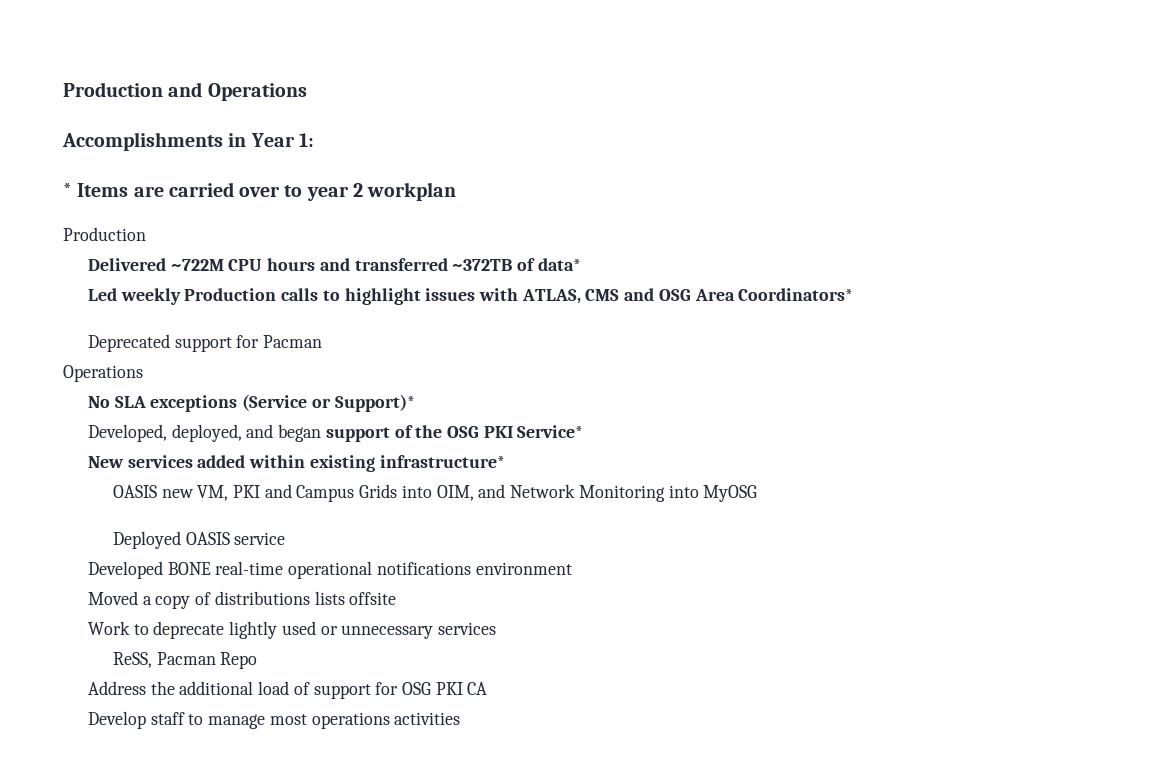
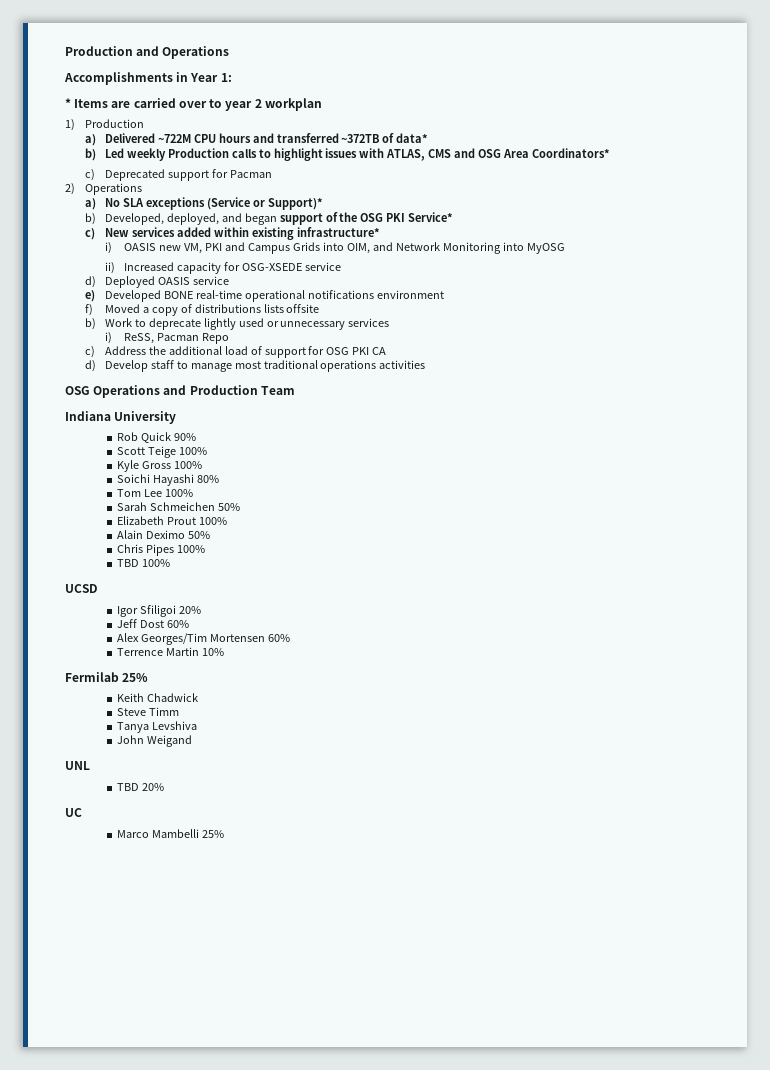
(457, 191) none -> [65,119,75,131] 1)
(146, 234) none -> [84,134,96,146] a)
(581, 264) none -> [84,148,96,161] b)
(854, 294) none -> [84,169,95,181] c)
[63,365,143,382] Operations // -> [65,183,142,195] [84,198,96,210] 2) Operations // a)
(415, 403) none -> [84,213,96,225] b)
(584, 431) none -> [84,228,95,240] c)
(505, 461) none -> [104,242,112,254] i)
(758, 493) none -> [104,262,342,274] [84,276,96,288] ii) Increased capacity for OSG-XSEDE service // d)
(286, 538) none -> [84,290,95,302] e)
(572, 568) none -> [84,304,93,316] f)
(397, 598) none -> [84,318,96,330] b)
(497, 628) none -> [104,332,112,344] i)
(258, 660) none -> [84,346,95,358] c)
(488, 688) none -> [84,360,96,372] d)
(307, 719) none -> [263,360,318,369] traditional
(461, 718) none -> [65,385,295,398] [65,411,177,424] [116,432,196,443] [116,446,207,458] [116,460,202,472] [116,474,219,486] [116,489,193,497] [116,502,240,511] [116,516,227,525] [116,530,210,539] [116,544,205,556] [116,559,170,567] [65,584,98,593] [116,605,201,617] [116,619,189,628] [116,633,290,645] [116,647,224,656] [65,672,149,682] [116,693,198,702] [116,707,179,716] [116,721,197,733] [116,735,192,747] [65,761,90,770] [116,783,164,791] [65,808,82,817] [116,829,224,838] // OSG Operations and Production Team // Indiana University // Rob Quick 90% // Scott Teige 100% // Kyle Gross 100% // Soichi Hayashi 80% // Tom Lee 100% // Sarah Schmeichen 50% // Elizabeth Prout 100% // Alain Deximo 50% // Chris Pipes 100% // TBD 100% // UCSD // Igor Sfiligoi 20% // Jeff Dost 60% // Alex Georges/Tim Mortensen 60% // Terrence Martin 10% // Fermilab 25% // Keith Chadwick // Steve Timm // Tanya Levshiva // John Weigand // UNL // TBD 20% // UC // Marco Mambelli 25%

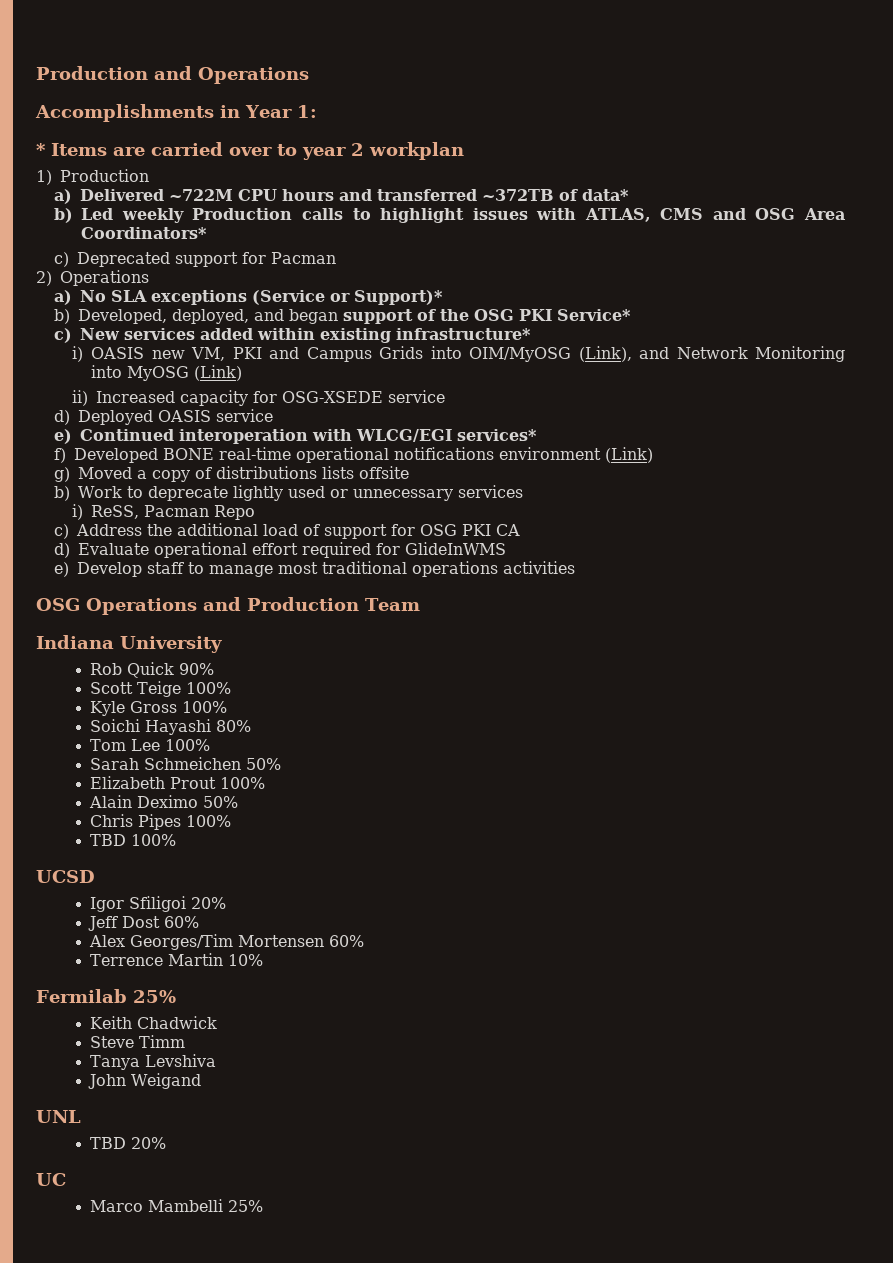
[347,243,371,254] OIM, -> [469,346,632,362] OIM/MyOSG (Link),
(566, 248) none -> [194,365,243,381] (Link)
(95, 296) none -> [80,429,538,444] [54,448,67,463] Continued interoperation with WLCG/EGI services* // f)
[84,304,93,316] // f) -> [605,447,654,463] [54,467,71,482] (Link) // g)
(96, 366) none -> [78,542,507,558] [54,562,70,577] Evaluate operational effort required for GlideInWMS // e)

